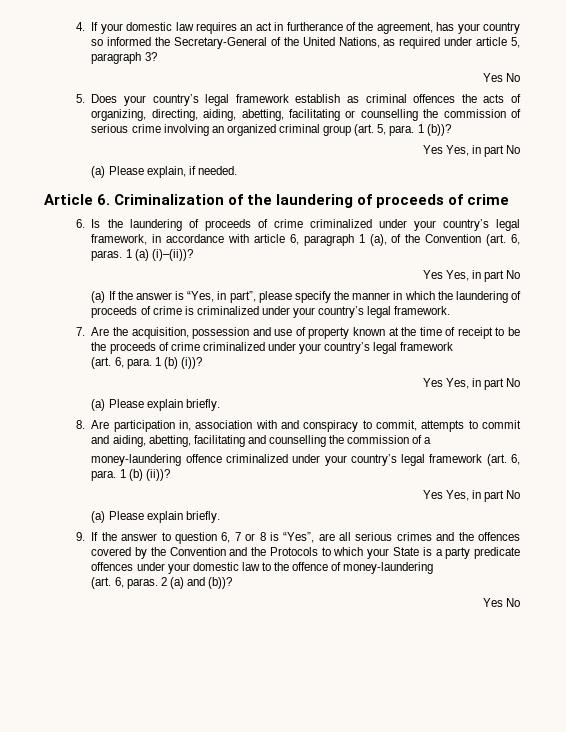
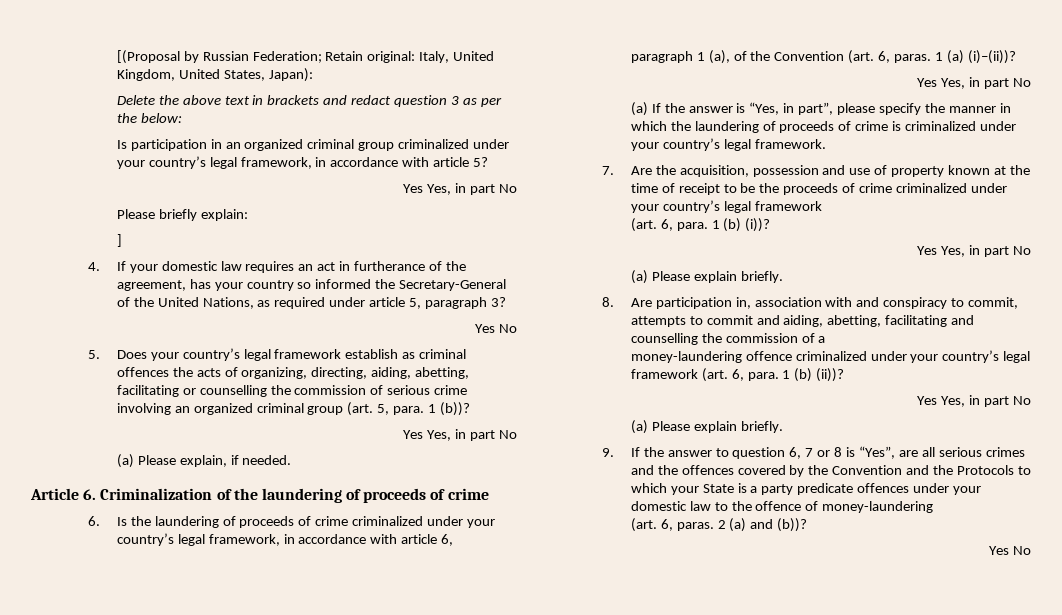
(75, 26) none -> [116,50,495,64] [116,68,313,82] [116,95,502,107] [116,113,182,123] [116,139,510,151] [116,156,489,169] [403,183,518,195] [116,209,248,221] [116,234,122,247] [(Proposal by Russian Federation; Retain original: Italy, United Kingdom, United States, Japan): // Delete the above text in brackets and redact question 3 as per the below: // Is participation in an organized criminal group criminalized under your country’s legal framework, in accordance with article 5? // Yes Yes, in part No // Please briefly explain: // ] //

